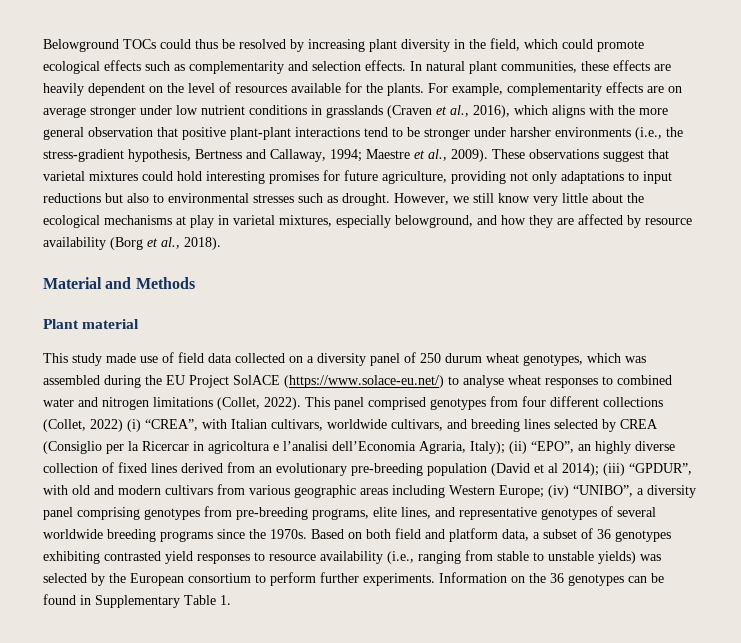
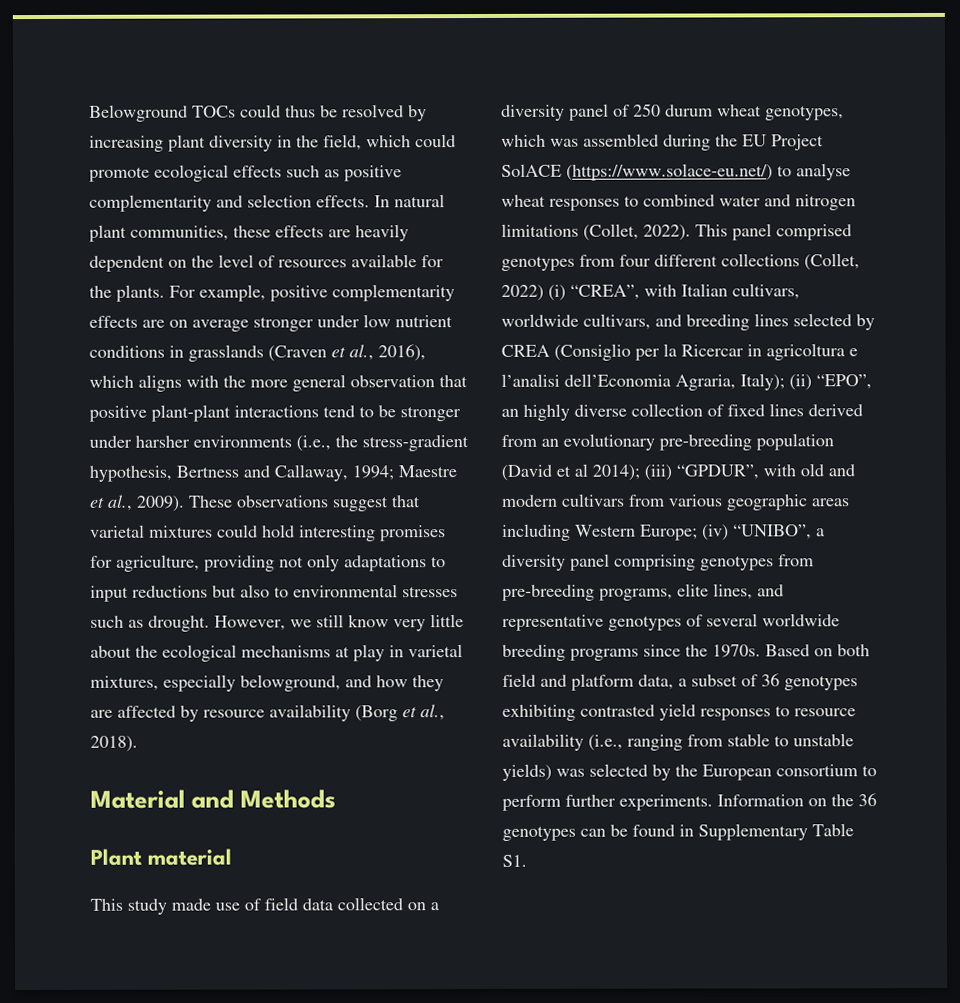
(185, 67) none -> [344,165,402,182] positive
(503, 89) none -> [270,285,328,302] positive
[344,170,378,181] future -> (113, 561) none
[220,595,231,605] 1. -> [502,854,527,867] S1.

